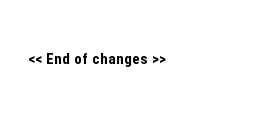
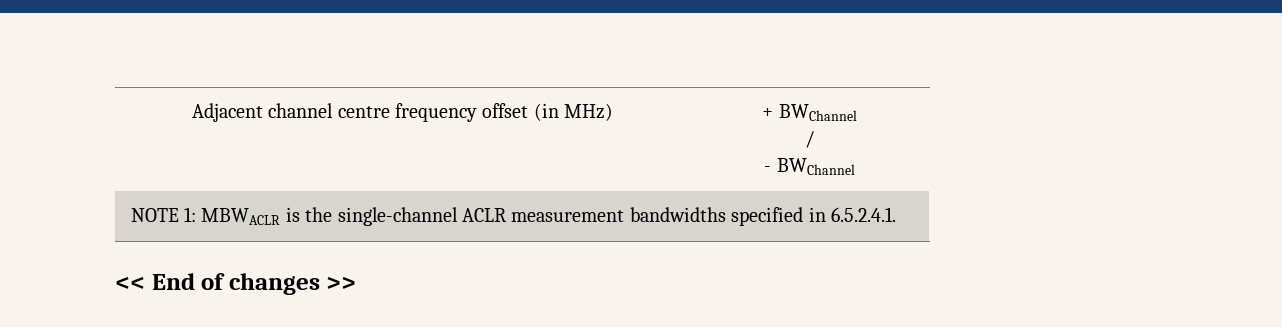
(28, 60) none -> [191,103,614,122] [762,104,857,121] [804,131,815,148] [764,158,855,175] [130,207,896,226] Adjacent channel centre frequency offset (in MHz) | + BWChannel // / // - BWChannel // NOTE 1: MBWACLR is the single-channel ACLR measurement bandwidths specified in 6.5.2.4.1. //

